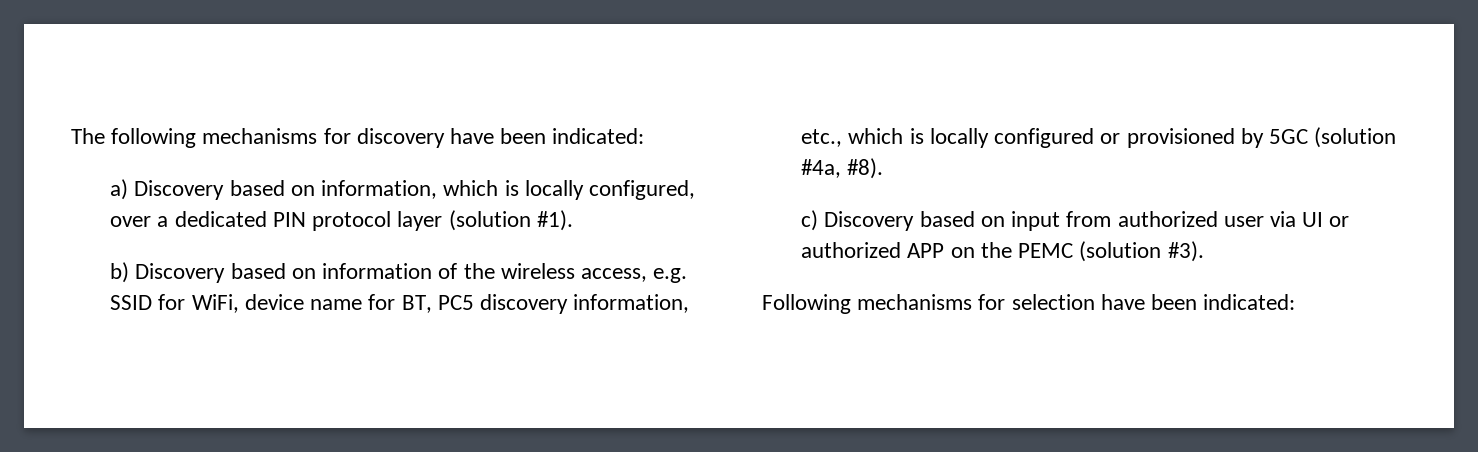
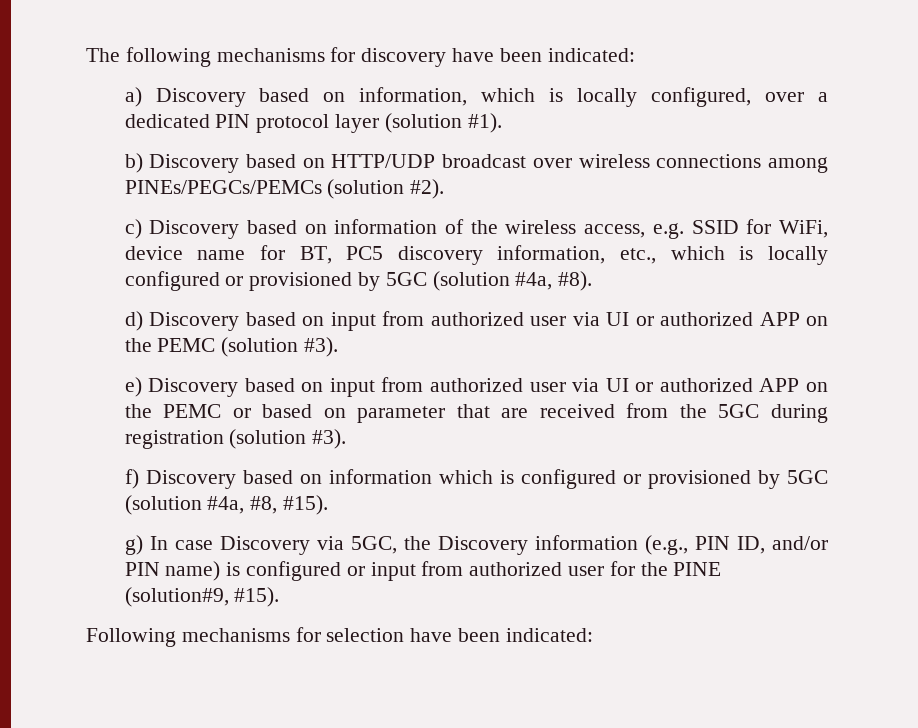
(316, 273) none -> [331,154,828,173] [124,179,445,199] [124,219,327,239] HTTP/UDP broadcast over wireless connections among PINEs/PEGCs/PEMCs (solution #2). // c) Discovery based on
[801,210,819,231] c) -> [124,311,143,331] d)
(1204, 251) none -> [124,377,829,397] [124,403,829,423] [124,429,347,449] [124,469,829,489] [124,495,328,515] [124,535,829,555] [124,561,722,581] [124,587,280,607] // e) Discovery based on input from authorized user via UI or authorized APP on the PEMC or based on parameter that are received from the 5GC during registration (solution #3). // f) Discovery based on information which is configured or provisioned by 5GC (solution #4a, #8, #15). // g) In case Discovery via 5GC, the Discovery information (e.g., PIN ID, and/or PIN name) is configured or input from authorized user for the PINE (solution#9, #15).

